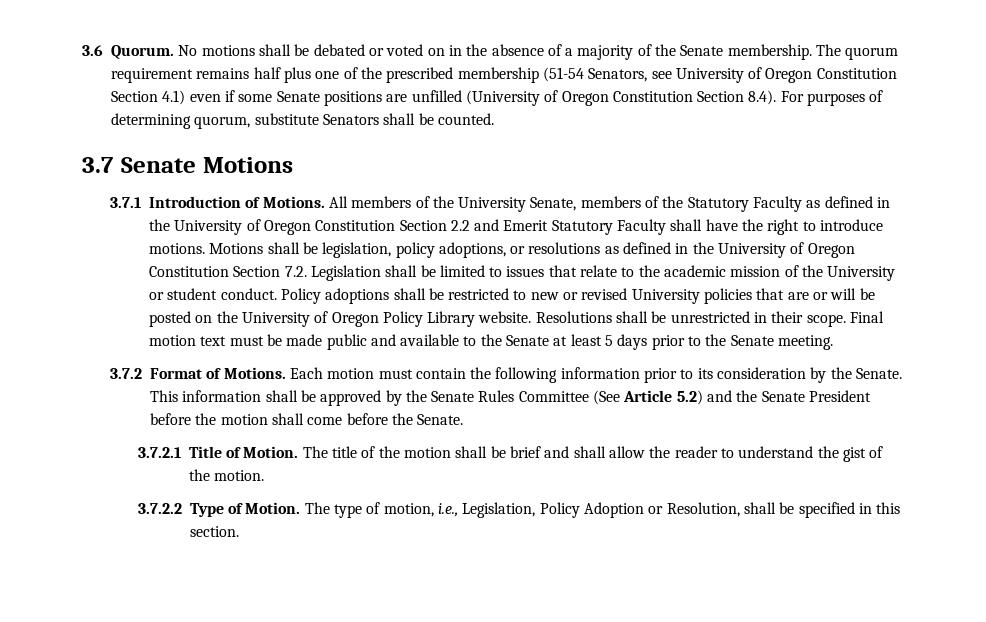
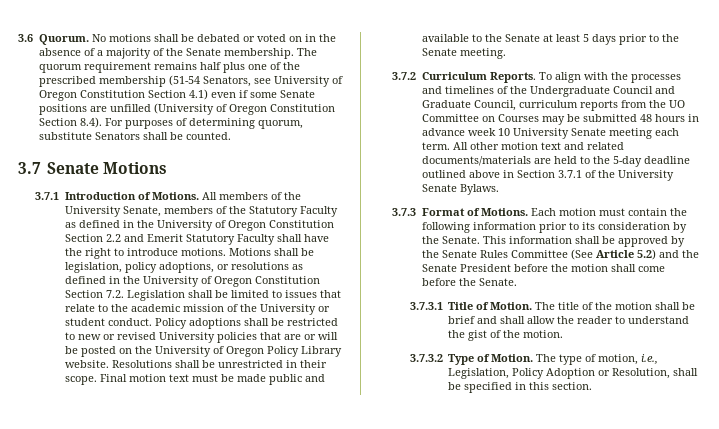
(142, 373) none -> [421,72,681,83] [421,86,675,97] [421,100,685,111] [421,114,699,125] [421,128,679,139] [421,142,624,150] [421,156,690,167] [421,170,674,181] [421,184,499,195] [392,208,417,216] Curriculum Reports. To align with the processes and timelines of the Undergraduate Council and Graduate Council, curriculum reports from the UO Committee on Courses may be submitted 48 hours in advance week 10 University Senate meeting each term. All other motion text and related documents/materials are held to the 5-day deadline outlined above in Section 3.7.1 of the University Senate Bylaws. // 3.7.3
[137,447,181,458] 3.7.2.1 -> [409,302,443,310] 3.7.3.1
[137,503,182,514] 3.7.2.2 -> [409,354,443,362] 3.7.3.2

